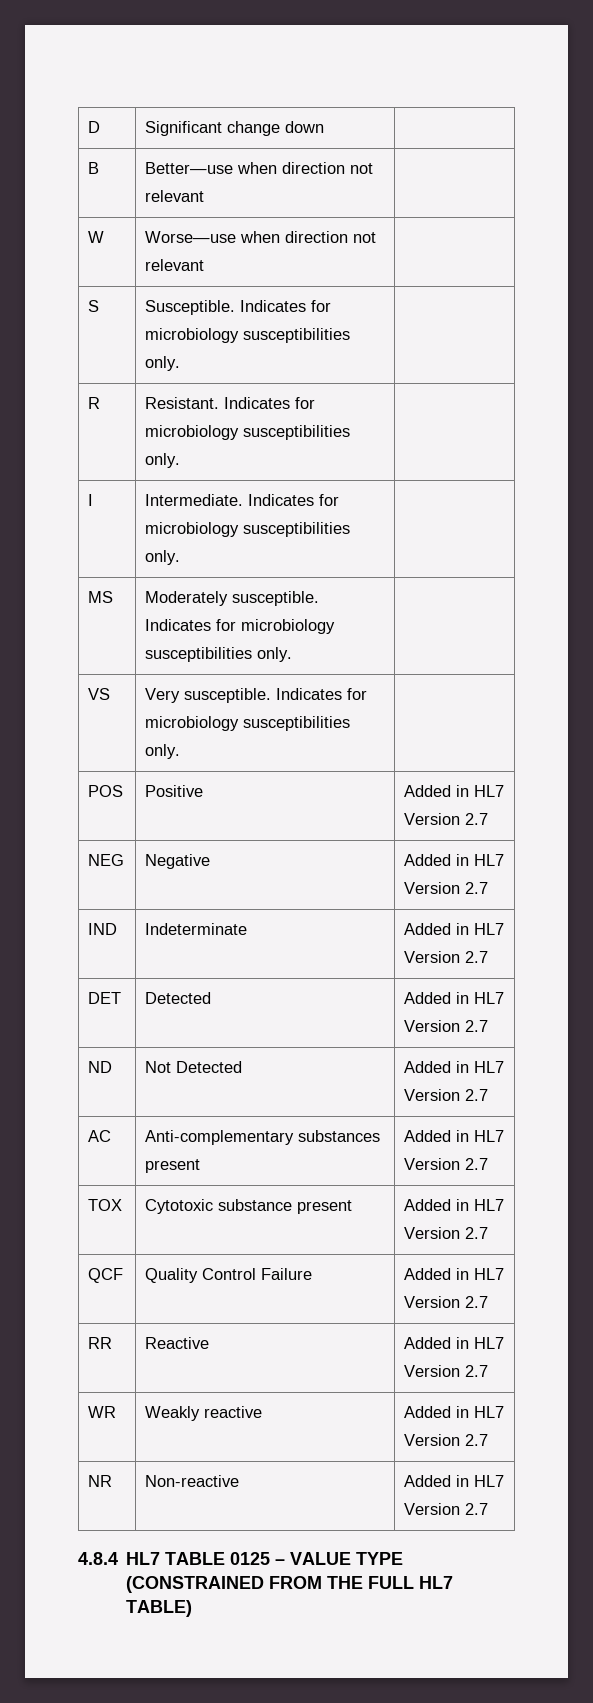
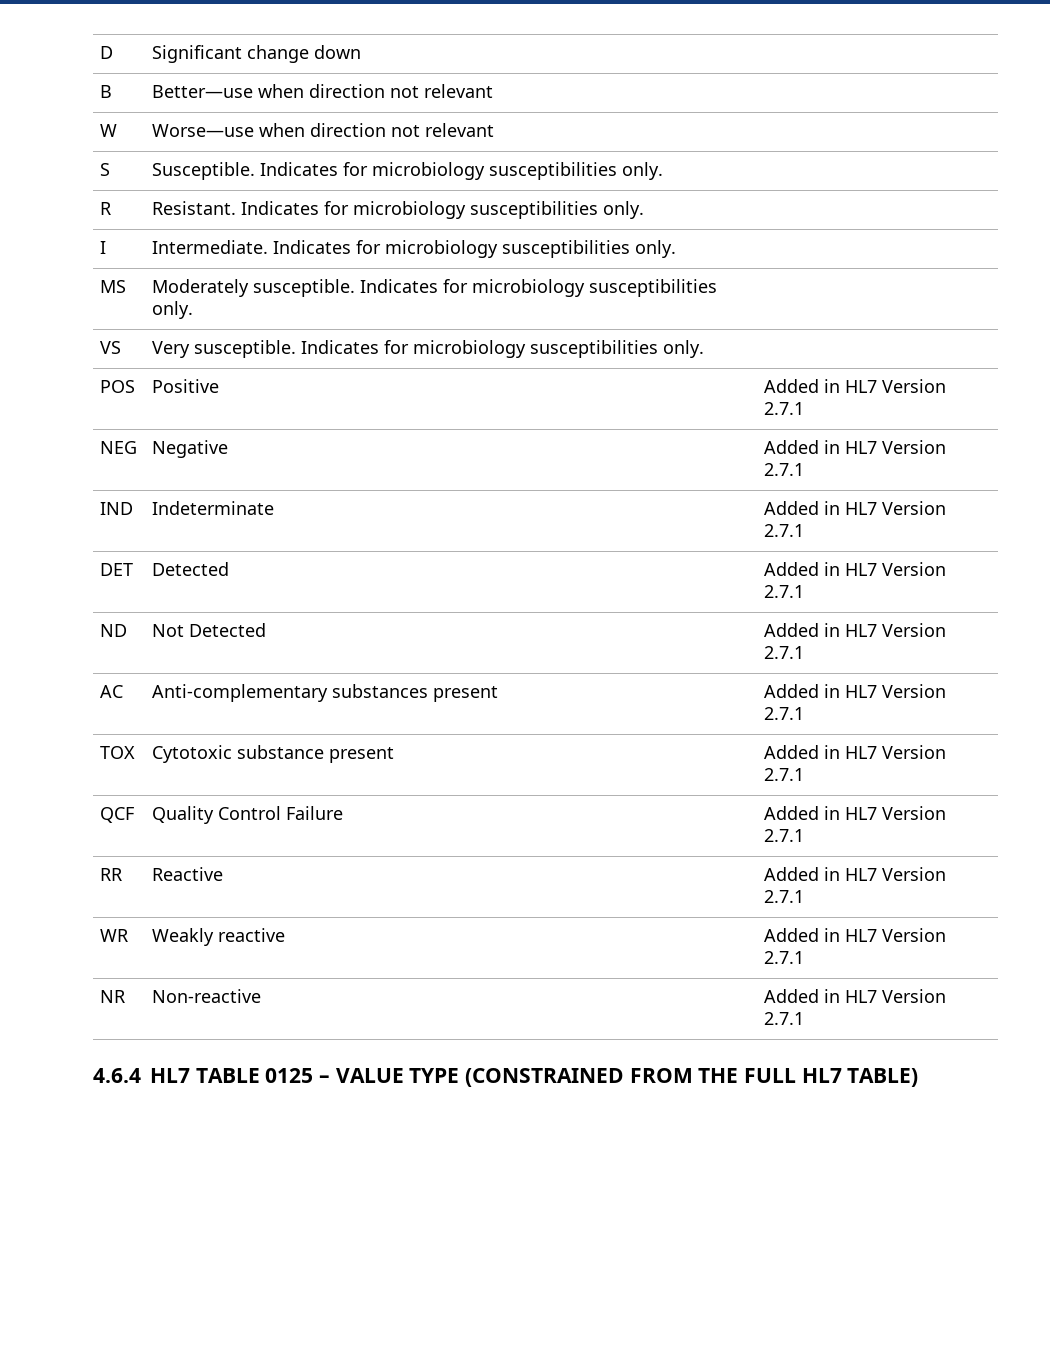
[465,813,489,825] 2.7 -> [764,402,805,415] 2.7.1
[465,882,489,894] 2.7 -> [764,463,805,476] 2.7.1
[465,951,489,963] 2.7 -> [764,524,805,537] 2.7.1
[465,1020,489,1032] 2.7 -> [764,585,805,598] 2.7.1
[465,1089,489,1101] 2.7 -> [764,646,805,659] 2.7.1
[465,1158,489,1170] 2.7 -> [764,707,805,720] 2.7.1
[465,1227,489,1239] 2.7 -> [764,768,805,781] 2.7.1
[465,1296,489,1308] 2.7 -> [764,829,805,842] 2.7.1
[465,1365,489,1377] 2.7 -> [764,890,805,903] 2.7.1
[465,1434,489,1446] 2.7 -> [764,951,805,964] 2.7.1
[465,1503,489,1515] [78,1552,118,1565] 2.7 // 4.8.4 -> [764,1012,805,1025] [93,1068,141,1083] 2.7.1 // 4.6.4

